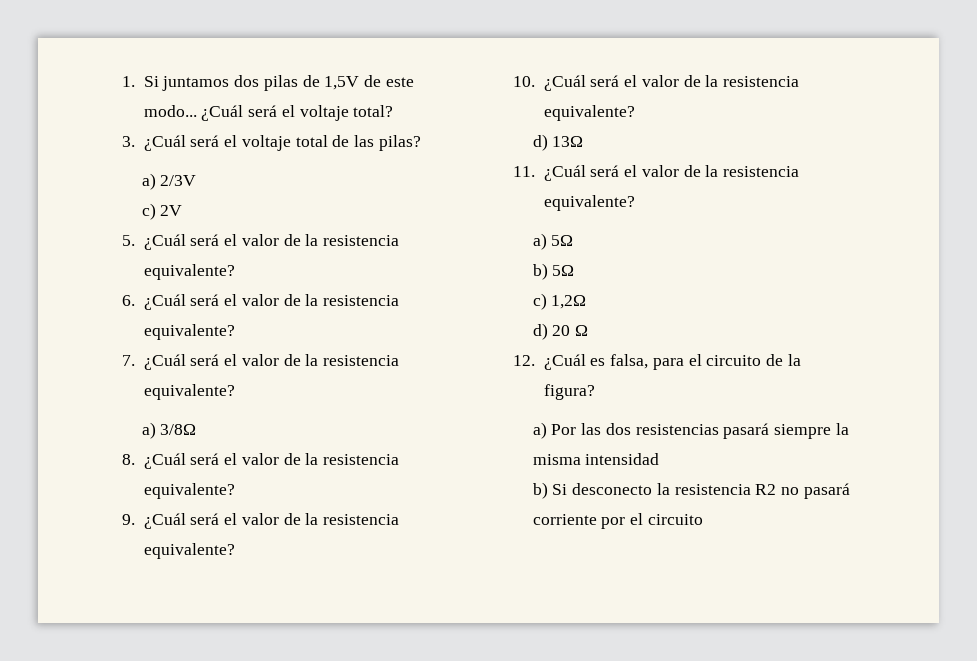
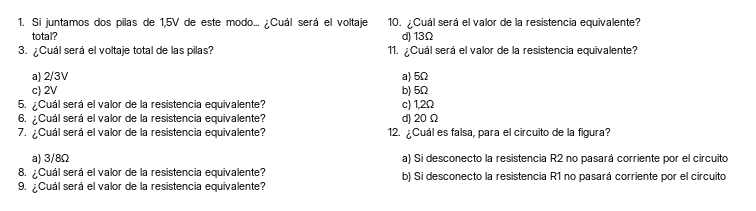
[551,423,849,439] [532,453,660,465] [532,482,548,499] Por las dos resistencias pasará siempre la misma intensidad // b) -> (411, 159) none
(703, 519) none -> [401,172,726,183] // b) Si desconecto la resistencia R1 no pasará corriente por el circuito

